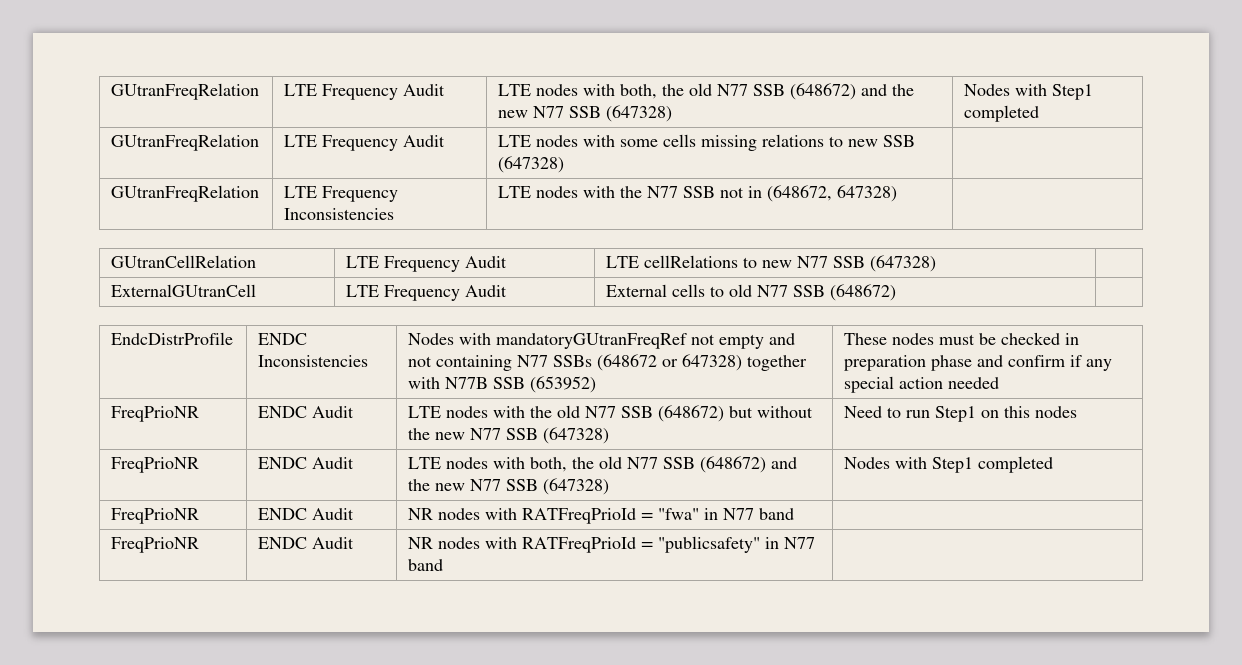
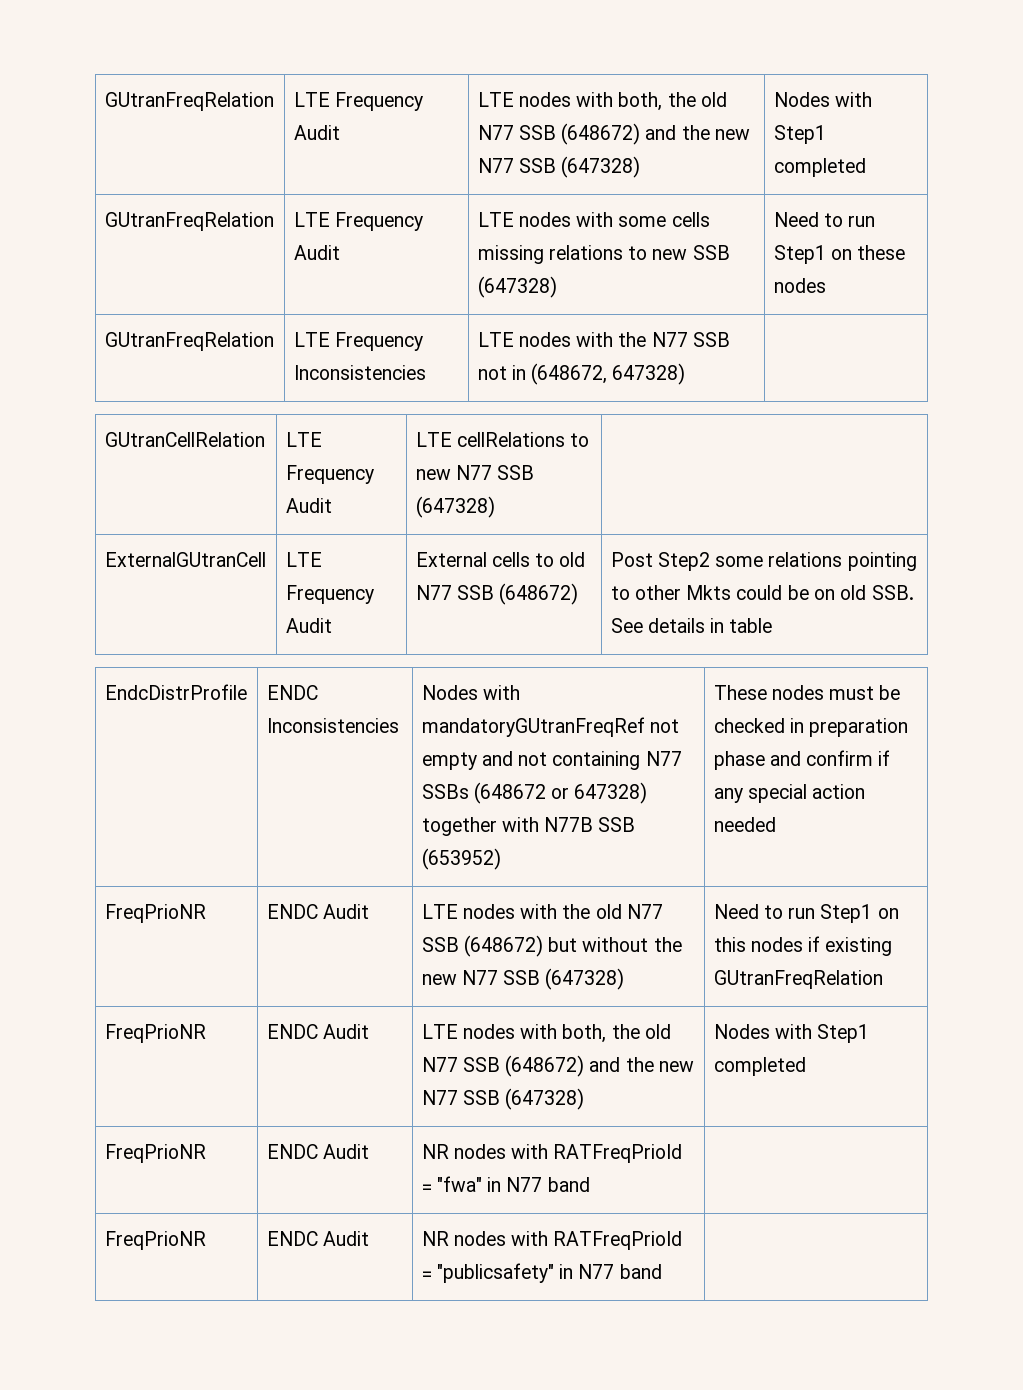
(565, 164) none -> [773,212,876,227] [773,245,906,264] [773,278,826,293] Need to run Step1 on these nodes
(897, 292) none -> [610,552,917,571] [610,585,914,600] [610,618,773,633] Post Step2 some relations pointing to other Mkts could be on old SSB. See details in table
(1078, 412) none -> [808,936,893,956] [713,970,883,989] if existing GUtranFreqRelation

